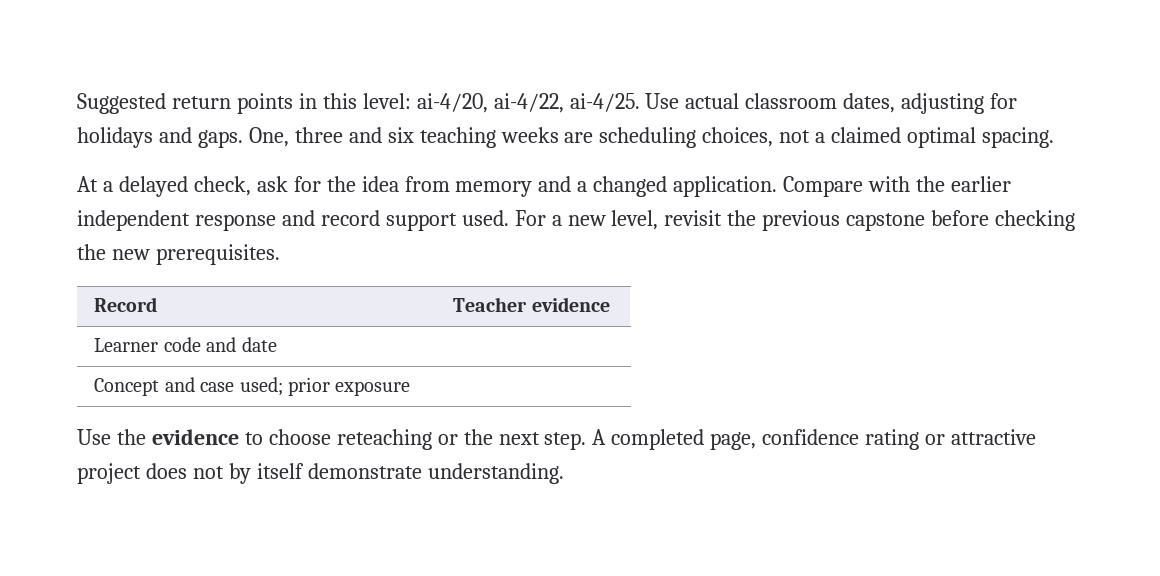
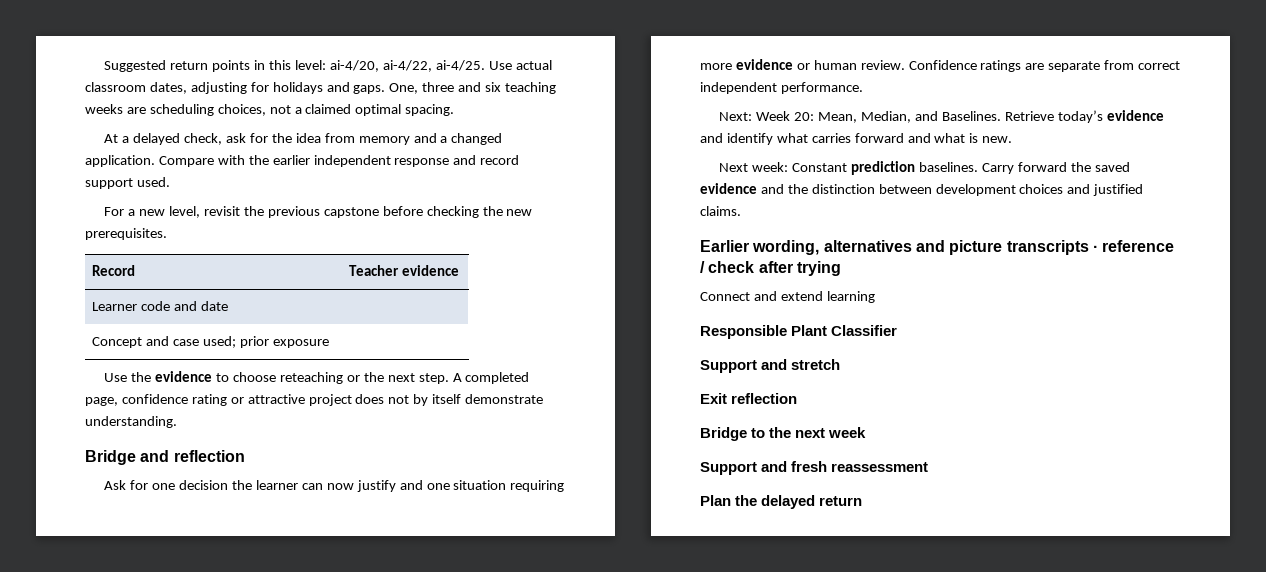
(509, 218) none -> (170, 182) //
(564, 473) none -> [85,450,245,465] [104,480,565,492] [700,59,1181,72] [700,82,863,94] [719,110,1164,123] [700,133,1013,145] [719,161,1130,175] [700,183,1144,196] [700,206,741,216] [700,240,1175,255] [700,261,841,276] [700,291,875,303] [700,325,898,339] [700,359,841,373] [700,393,798,404] [700,427,867,441] [700,461,929,475] [700,495,863,509] // Bridge and reflection // Ask for one decision the learner can now justify and one situation requiring more evidence or human review. Confidence ratings are separate from correct independent performance. // Next: Week 20: Mean, Median, and Baselines. Retrieve today’s evidence and identify what carries forward and what is new. // Next week: Constant prediction baselines. Carry forward the saved evidence and the distinction between development choices and justified claims. // Earlier wording, alternatives and picture transcripts · reference / check after trying // Connect and extend learning // Responsible Plant Classifier // Support and stretch // Exit reflection // Bridge to the next week // Support and fresh reassessment // Plan the delayed return

